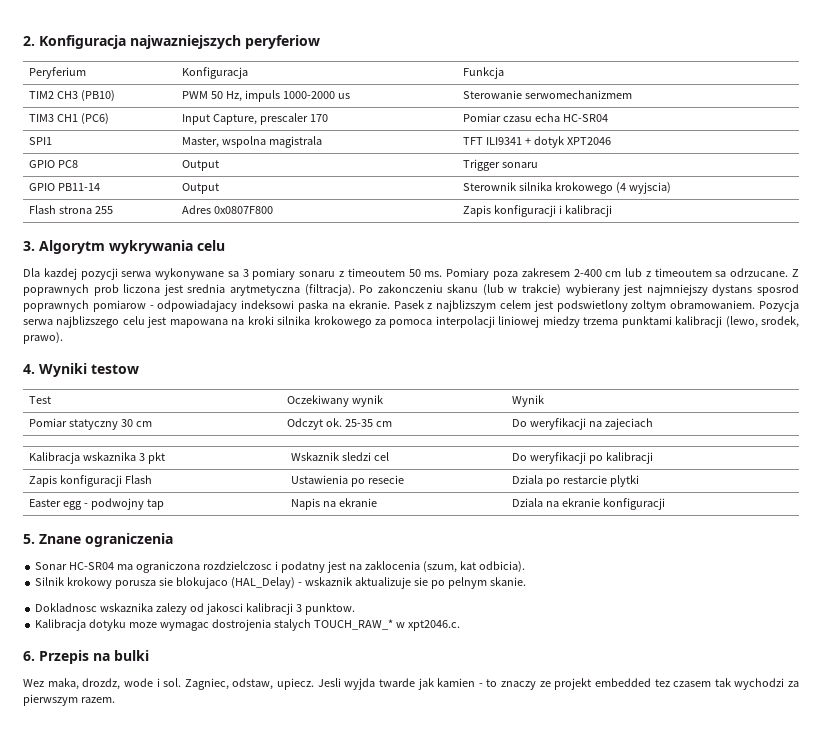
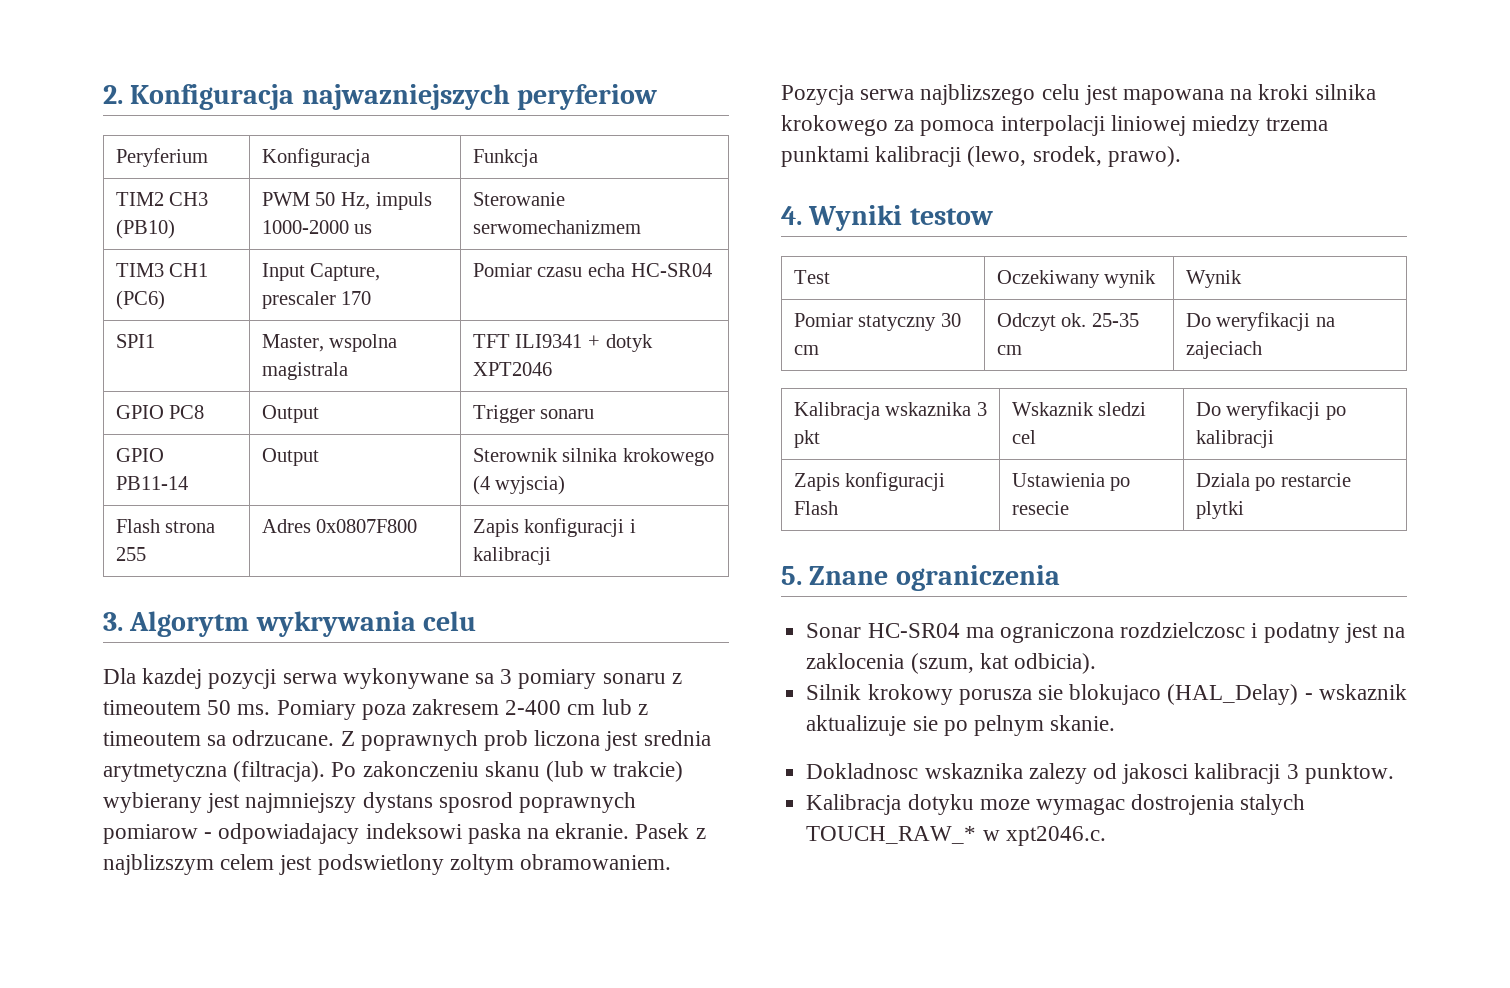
[29,498,165,510] [291,498,378,510] [512,498,666,510] // Easter egg - podwojny tap | Napis na ekranie | Dziala na ekranie konfiguracji -> (1244, 510) none
[23,650,149,664] [23,678,799,690] [23,694,115,706] // 6. Przepis na bulki // Wez maka, drozdz, wode i sol. Zagniec, odstaw, upiecz. Jesli wyjda twarde jak kamien - to znaczy ze projekt embedded tez czasem tak wychodzi za pierwszym razem. -> (1106, 836) none

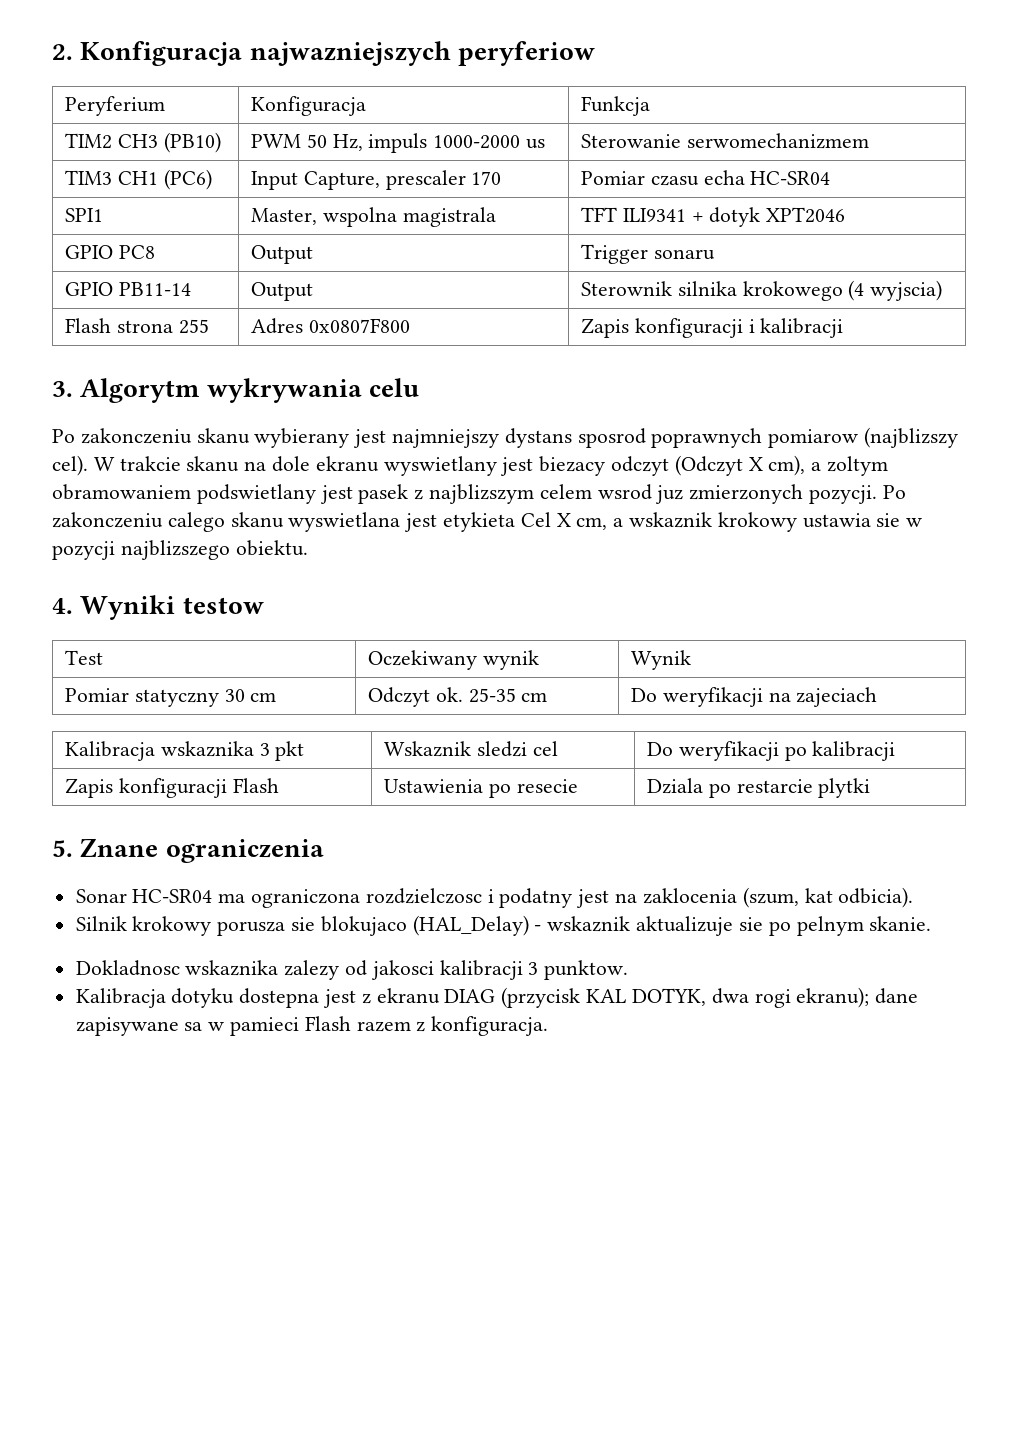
[103,668,682,689] [103,699,648,720] [103,730,711,751] [103,761,684,782] Dla kazdej pozycji serwa wykonywane sa 3 pomiary sonaru z timeoutem 50 ms. Pomiary poza zakresem 2-400 cm lub z timeoutem sa odrzucane. Z poprawnych prob liczona jest srednia arytmetyczna (filtracja). Po zakonczeniu skanu (lub w trakcie) -> [52,428,250,444] Po zakonczeniu skanu
[204,823,706,844] [103,854,672,875] [781,84,1376,105] [781,115,1329,136] [781,146,1181,167] - odpowiadajacy indeksowi paska na ekranie. Pasek z najblizszym celem jest podswietlony zoltym obramowaniem. Pozycja serwa najblizszego celu jest mapowana na kroki silnika krokowego za pomoca interpolacji liniowej miedzy trzema punktami kalibracji (lewo, srodek, prawo). -> [864,427,959,448] [52,455,889,476] [52,484,906,504] [52,512,923,532] [52,540,308,560] (najblizszy cel). W trakcie skanu na dole ekranu wyswietlany jest biezacy odczyt (Odczyt X cm), a zoltym obramowaniem podswietlany jest pasek z najblizszym celem wsrod juz zmierzonych pozycji. Po zakonczeniu calego skanu wyswietlana jest etykieta Cel X cm, a wskaznik krokowy ustawia sie w pozycji najblizszego obiektu.
[979,794,1306,815] [806,826,1106,846] moze wymagac dostrojenia stalych TOUCH_RAW_* w xpt2046.c. -> [239,987,919,1008] [75,1016,549,1036] dostepna jest z ekranu DIAG (przycisk KAL DOTYK, dwa rogi ekranu); dane zapisywane sa w pamieci Flash razem z konfiguracja.

